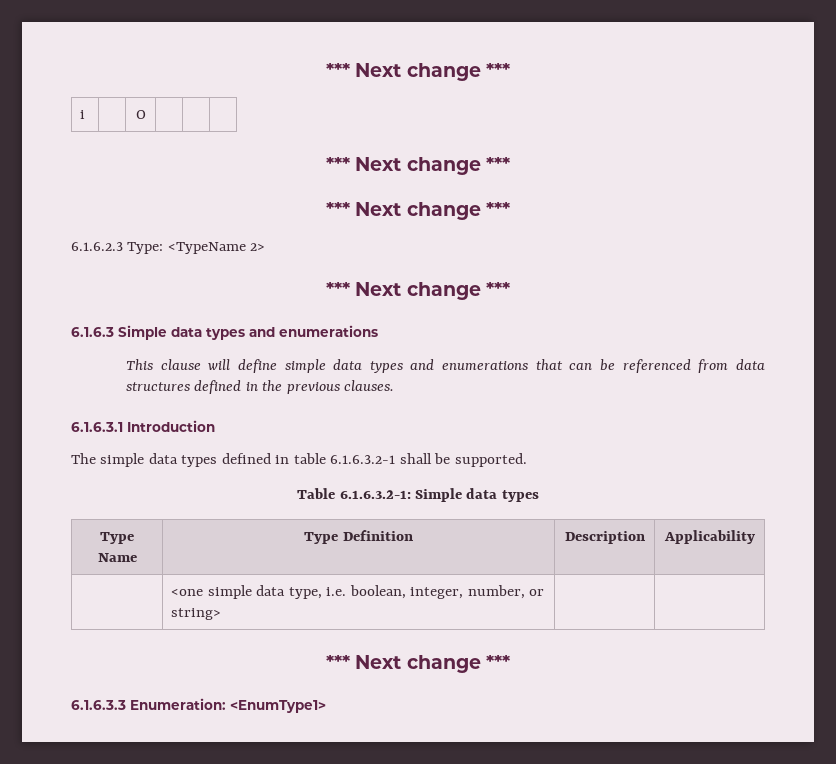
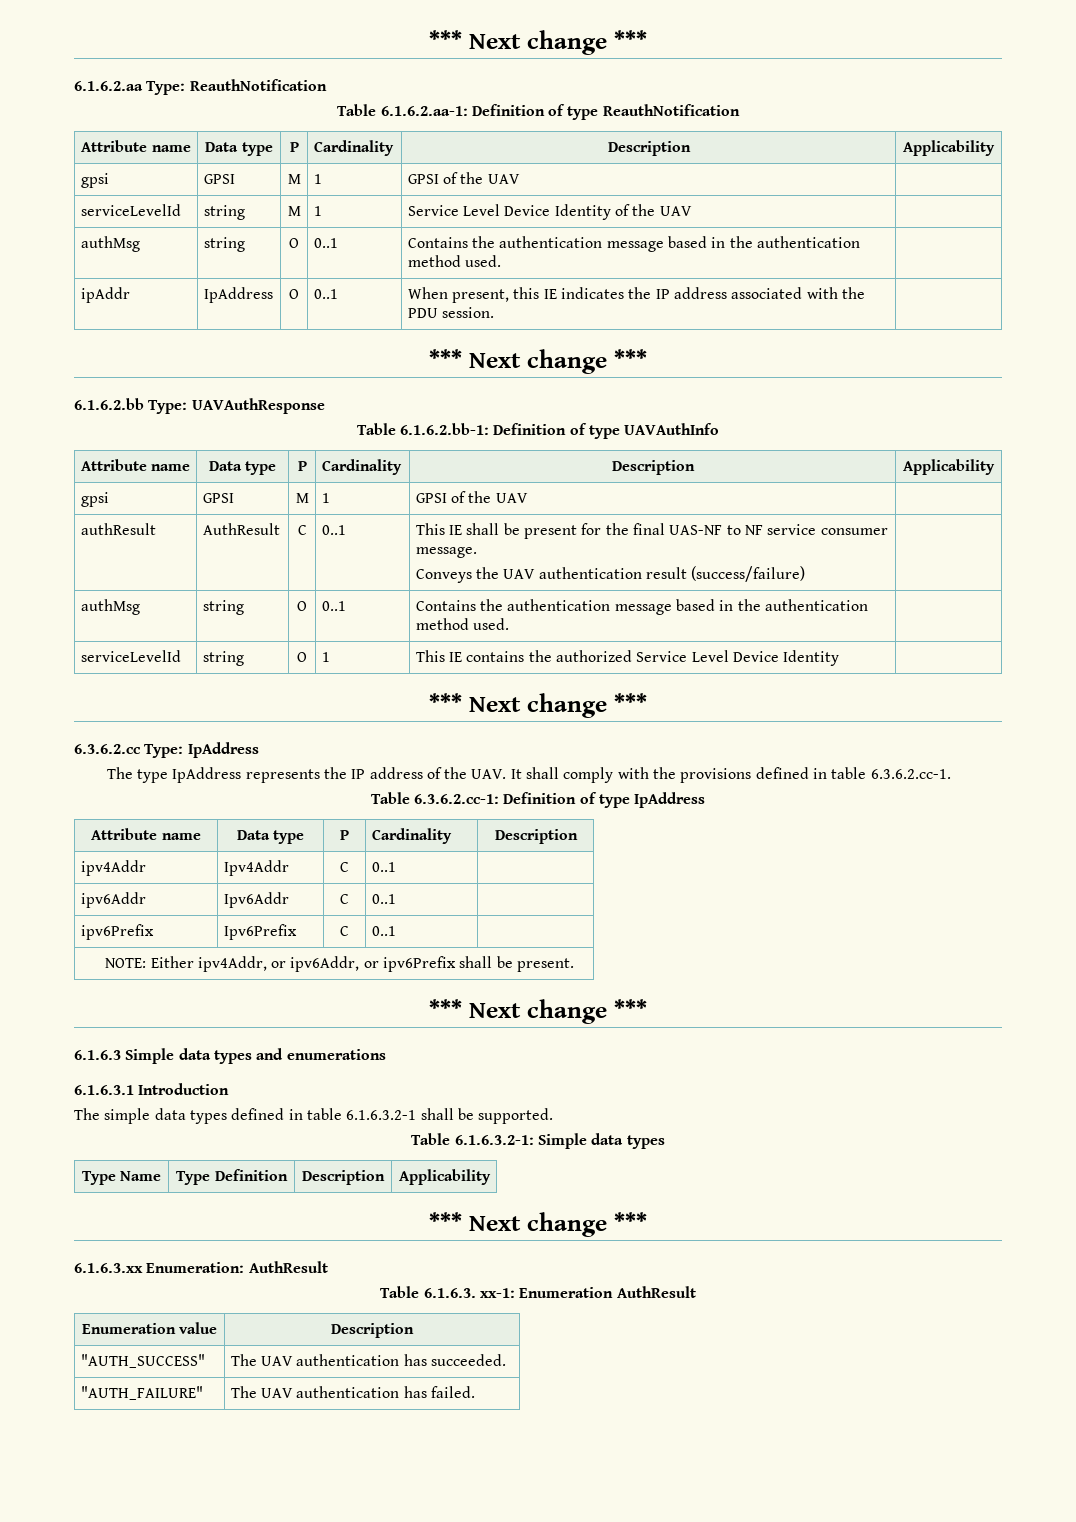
[326,63,510,81] [80,110,86,119] [135,110,146,119] [326,157,510,175] [326,202,510,220] [71,242,266,254] *** Next change *** // i | | O | | | // *** Next change *** // *** Next change *** // 6.1.6.2.3 Type: <TypeName 2> -> [429,30,647,55] [74,79,327,95] [337,104,740,120] [81,140,191,152] [205,142,273,156] [289,142,299,152] [313,140,394,156] [607,141,691,156] [903,140,995,156] [80,173,109,188] [203,174,235,184] [287,174,301,184] [313,174,322,184] [407,172,520,184] [80,204,181,216] [203,205,245,220] [287,206,301,216] [313,206,322,216] [407,204,692,220] [80,236,140,252] [203,237,245,252] [289,238,299,248] [313,238,338,248] [407,236,860,252] [407,255,502,267] [80,287,130,303] [203,287,273,303] [289,289,299,299] [313,289,338,299] [407,287,865,303] [407,307,495,318] [429,349,647,374] [74,398,325,414] [356,423,720,439] [80,459,191,471] [208,461,277,475] [297,461,307,471] [321,459,402,475] [611,460,695,475] [903,459,995,475] [80,492,109,507] [202,493,234,503] [295,493,309,503] [321,493,330,503] [415,491,528,503] [80,523,156,535] [202,523,280,535] [297,525,307,535] [321,525,346,535] [415,523,888,539] [415,547,477,558] [415,566,806,583] [80,599,140,615] [202,600,244,615] [297,601,307,611] [321,601,346,611] [415,599,868,615] [415,618,510,630] [80,650,181,662] [202,651,244,666] [297,652,307,662] [321,652,330,662] [415,650,840,666] [429,693,647,718] [74,742,259,758] [106,767,951,783] [370,792,706,808] [91,828,201,840] [236,830,305,844] [340,830,349,840] [371,828,452,844] [494,829,578,844] [80,860,146,876] [223,860,289,876] [340,862,349,872] [371,862,396,872] [80,892,146,908] [223,892,289,908] [340,894,349,904] [371,894,396,904] [80,924,154,940] [223,924,297,940] [340,926,349,936] [371,926,396,936] [105,956,575,972] *** Next change *** // 6.1.6.2.aa Type: ReauthNotification // Table 6.1.6.2.aa-1: Definition of type ReauthNotification // Attribute name | Data type | P | Cardinality | Description | Applicability // gpsi | GPSI | M | 1 | GPSI of the UAV | // serviceLevelId | string | M | 1 | Service Level Device Identity of the UAV | // authMsg | string | O | 0..1 | Contains the authentication message based in the authentication method used. | // ipAddr | IpAddress | O | 0..1 | When present, this IE indicates the IP address associated with the PDU session. | // *** Next change *** // 6.1.6.2.bb Type: UAVAuthResponse // Table 6.1.6.2.bb-1: Definition of type UAVAuthInfo // Attribute name | Data type | P | Cardinality | Description | Applicability // gpsi | GPSI | M | 1 | GPSI of the UAV | // authResult | AuthResult | C | 0..1 | This IE shall be present for the final UAS-NF to NF service consumer message. // Conveys the UAV authentication result (success/failure) | // authMsg | string | O | 0..1 | Contains the authentication message based in the authentication method used. | // serviceLevelId | string | O | 1 | This IE contains the authorized Service Level Device Identity | // *** Next change *** // 6.3.6.2.cc Type: IpAddress // The type IpAddress represents the IP address of the UAV. It shall comply with the provisions defined in table 6.3.6.2.cc-1. // Table 6.3.6.2.cc-1: Definition of type IpAddress // Attribute name | Data type | P | Cardinality | Description // ipv4Addr | Ipv4Addr | C | 0..1 | // ipv6Addr | Ipv6Addr | C | 0..1 | // ipv6Prefix | Ipv6Prefix | C | 0..1 | // NOTE: Either ipv4Addr, or ipv6Addr, or ipv6Prefix shall be present.
[125,359,766,373] [125,380,395,394] // This clause will define simple data types and enumerations that can be referenced from data structures defined in the previous clauses. -> (386, 1054) none
[171,585,545,599] [171,608,222,620] [326,655,510,673] [71,698,326,713] // | <one simple data type, i.e. boolean, integer, number, or string> | | // *** Next change *** // 6.1.6.3.3 Enumeration: <EnumType1> -> [429,1212,647,1237] [74,1261,328,1273] [380,1286,696,1298] [81,1322,218,1334] [331,1323,414,1338] [80,1354,205,1368] [230,1354,506,1366] [80,1386,203,1400] [230,1386,475,1398] // *** Next change *** // 6.1.6.3.xx Enumeration: AuthResult // Table 6.1.6.3. xx-1: Enumeration AuthResult // Enumeration value | Description // "AUTH_SUCCESS" | The UAV authentication has succeeded. // "AUTH_FAILURE" | The UAV authentication has failed.

